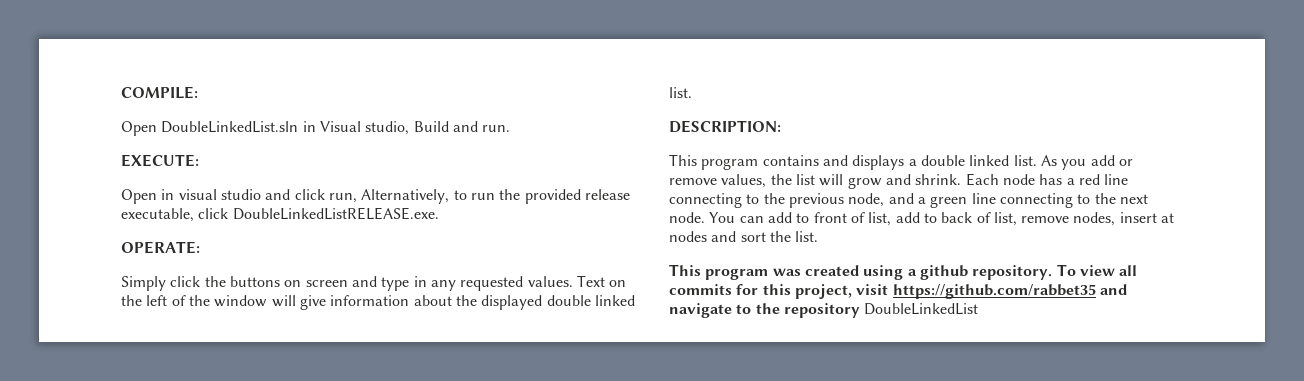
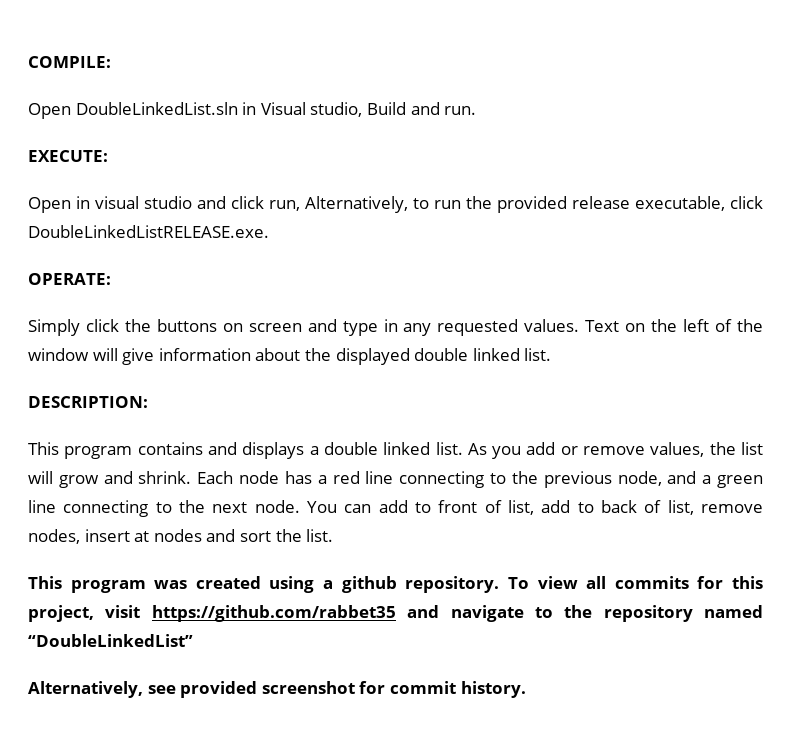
[864,303,979,315] DoubleLinkedList -> [704,605,763,618] [28,634,193,647] [28,681,526,698] named “DoubleLinkedList” // Alternatively, see provided screenshot for commit history.

